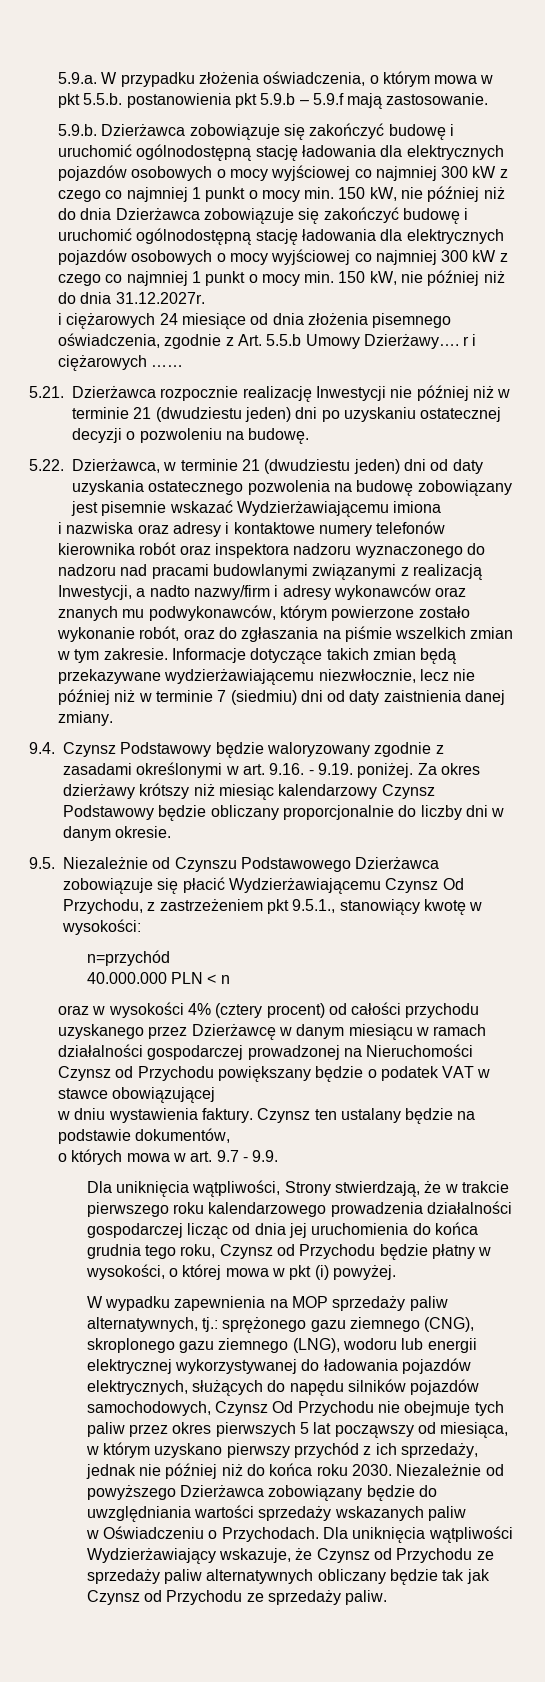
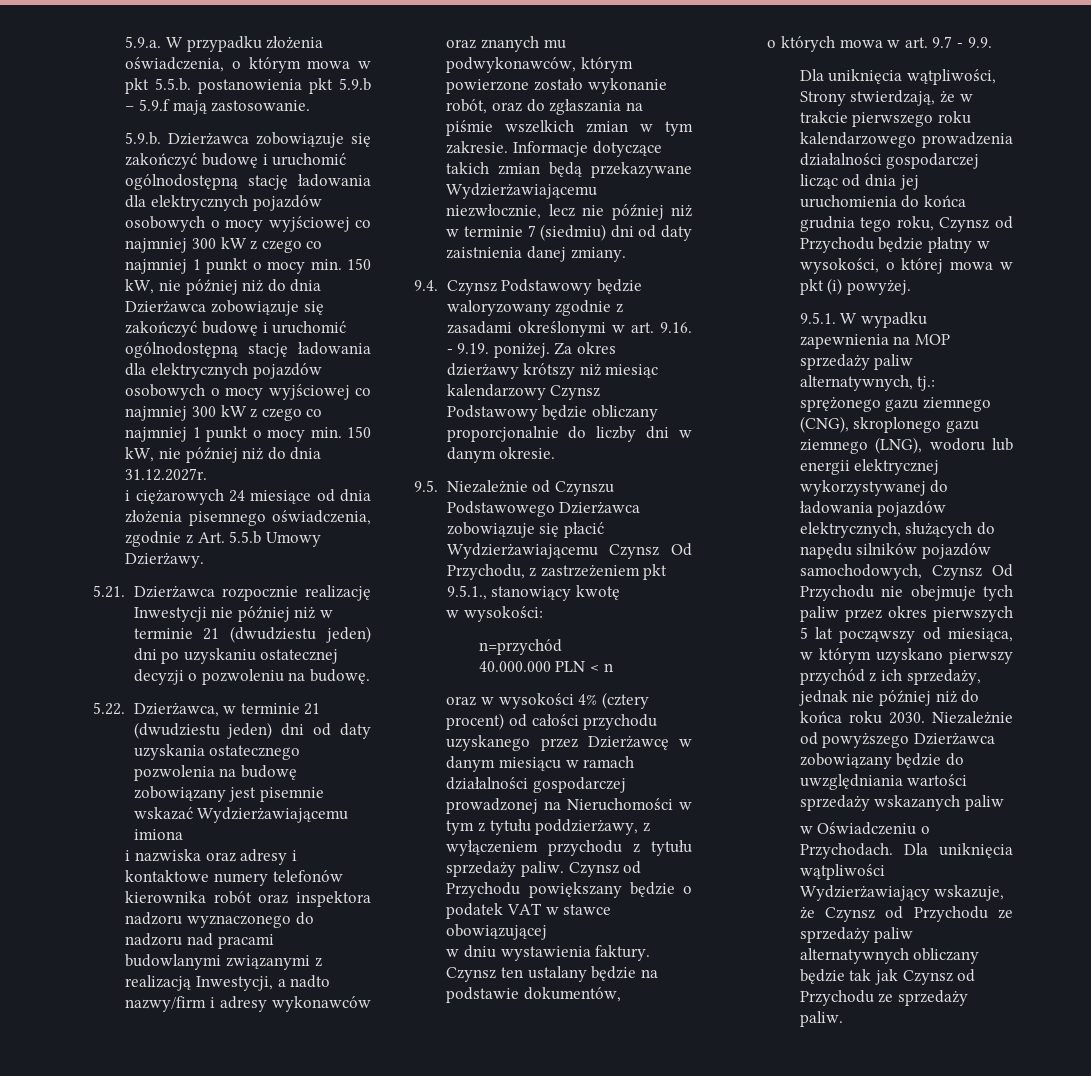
[363,334,477,349] [57,355,184,371] Dzierżawy…. r i ciężarowych …… -> [125,553,205,568] Dzierżawy.
[164,669,315,685] wydzierżawiającemu -> [446,183,598,199] Wydzierżawiającemu
(466, 907) none -> (620, 592) //
(474, 1050) none -> [679,802,692,810] [446,819,650,835] [446,840,692,856] [446,861,564,877] w tym z tytułu poddzierżawy, z wyłączeniem przychodu z tytułu sprzedaży paliw.
(397, 1272) none -> [799,312,836,324] 9.5.1.

